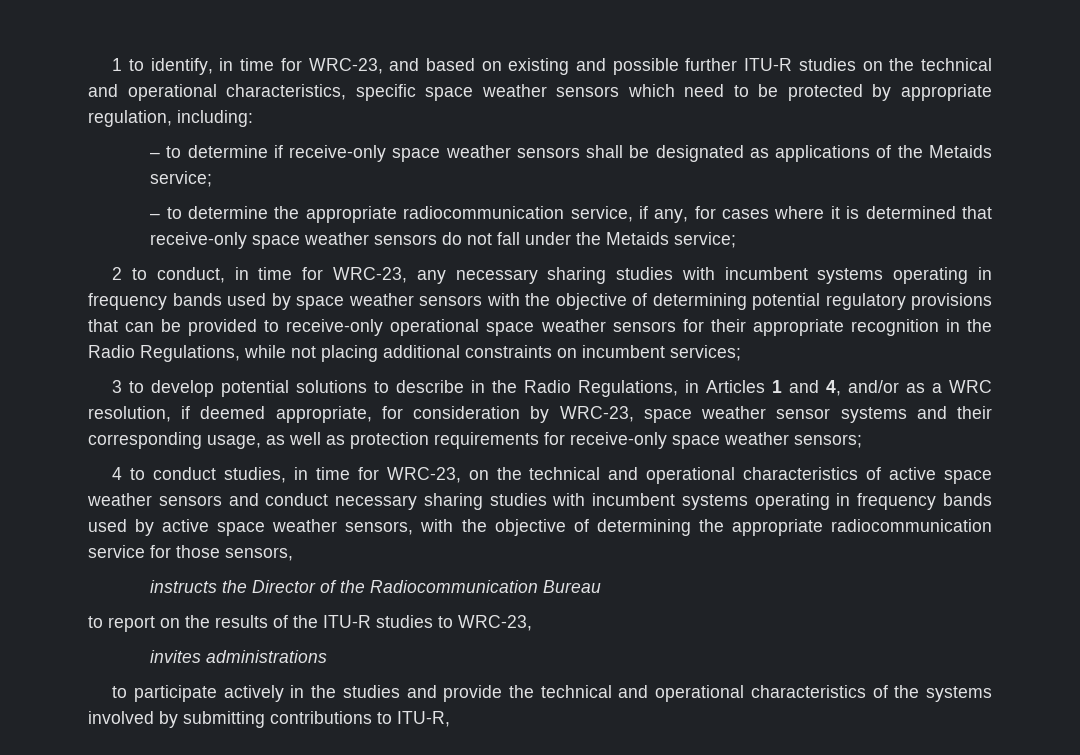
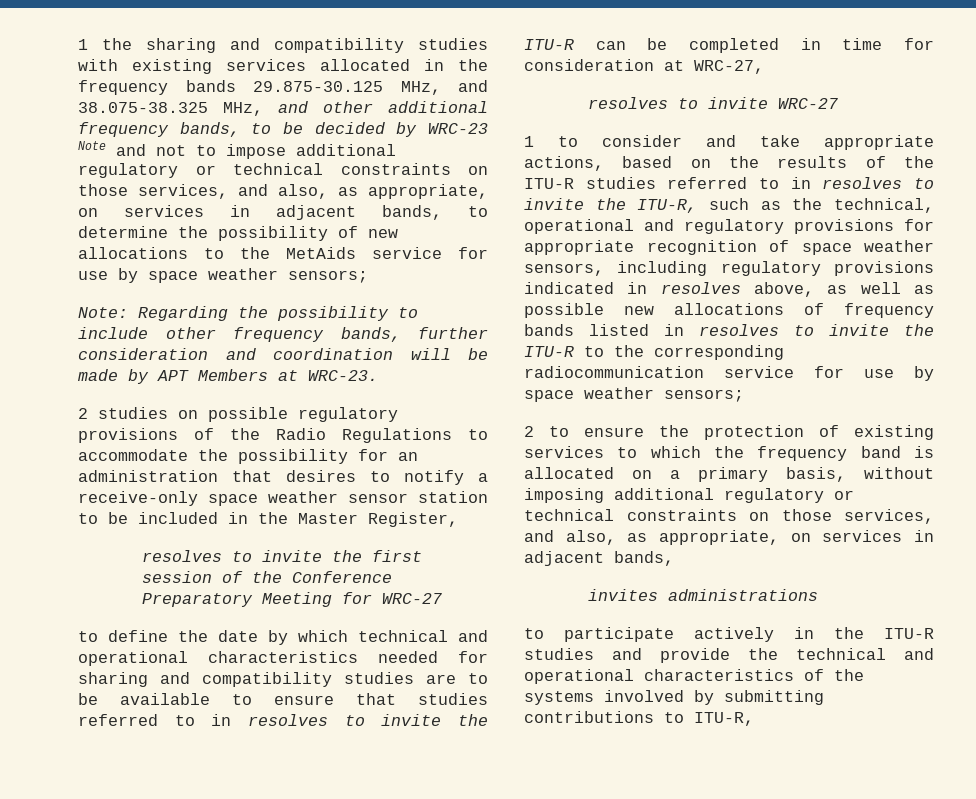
[112,58,992,75] [88,84,993,101] [88,110,253,127] [150,145,993,162] [150,171,213,187] [150,206,993,223] [150,232,737,249] [112,267,993,284] [88,293,992,310] [88,319,993,336] [88,345,741,362] [112,380,993,397] [88,406,993,423] [88,432,862,449] [112,467,992,484] [87,493,992,510] [88,519,993,536] [88,545,293,561] [150,580,602,593] [88,616,155,632] 1 to identify, in time for WRC-23, and based on existing and possible further ITU-R studies on the technical and operational characteristics, specific space weather sensors which need to be protected by appropriate regulation, including: // – to determine if receive-only space weather sensors shall be designated as applications of the Metaids service; // – to determine the appropriate radiocommunication service, if any, for cases where it is determined that receive-only space weather sensors do not fall under the Metaids service; // 2 to conduct, in time for WRC-23, any necessary sharing studies with incumbent systems operating in frequency bands used by space weather sensors with the objective of determining potential regulatory provisions that can be provided to receive-only operational space weather sensors for their appropriate recognition in the Radio Regulations, while not placing additional constraints on incumbent services; // 3 to develop potential solutions to describe in the Radio Regulations, in Articles 1 and 4, and/or as a WRC resolution, if deemed appropriate, for consideration by WRC-23, space weather sensor systems and their corresponding usage, as well as protection requirements for receive-only space weather sensors; // 4 to conduct studies, in time for WRC-23, on the technical and operational characteristics of active space weather sensors and conduct necessary sharing studies with incumbent systems operating in frequency bands used by active space weather sensors, with the objective of determining the appropriate radiocommunication service for those sensors, // instructs the Director of the Radiocommunication Bureau // to report -> [78,38,488,53] [78,59,488,74] [78,80,488,95] [78,101,488,116] [78,122,488,137] [78,141,396,159] [78,163,488,178] [78,184,488,199] [78,205,488,220] [78,226,398,241] [78,247,488,259] [78,268,368,283] [78,306,418,321] [78,327,488,342] [78,348,488,360] [78,369,378,384] [78,407,398,422] [78,428,488,443] [78,449,418,464] [78,470,488,485] [78,491,488,506] [78,512,458,527] [141,550,422,562] [141,571,392,583] [141,592,442,607] [78,630,488,645] [78,651,488,666] [78,672,488,687] [78,693,488,705] [78,714,489,726] [524,38,934,53] [524,59,764,74] [587,97,838,109] [524,135,934,150] [524,156,673,171] 1 the sharing and compatibility studies with existing services allocated in the frequency bands 29.875-30.125 MHz, and 38.075-38.325 MHz, and other additional frequency bands, to be decided by WRC-23 Note and not to impose additional regulatory or technical constraints on those services, and also, as appropriate, on services in adjacent bands, to determine the possibility of new allocations to the MetAids service for use by space weather sensors; // Note: Regarding the possibility to include other frequency bands, further consideration and coordination will be made by APT Members at WRC-23. // 2 studies on possible regulatory provisions of the Radio Regulations to accommodate the possibility for an administration that desires to notify a receive-only space weather sensor station to be included in the Master Register, // resolves to invite the first session of the Conference Preparatory Meeting for WRC-27 // to define the date by which technical and operational characteristics needed for sharing and compatibility studies are to be available to ensure that studies referred to in resolves to invite the ITU-R can be completed in time for consideration at WRC-27, // resolves to invite WRC-27 // 1 to consider and take appropriate actions, based
[438,615,532,631] to WRC-23, -> [667,177,934,189] [524,198,934,213] [524,219,934,234] [524,240,934,255] [524,261,934,276] [524,282,934,297] [524,303,934,318] [524,324,934,336] [524,345,784,360] [524,366,934,381] [524,387,744,402] [524,425,934,440] [524,446,934,461] [524,467,934,482] [524,488,854,503] [524,509,934,524] [524,530,934,545] [524,551,674,566] referred to in resolves to invite the ITU-R, such as the technical, operational and regulatory provisions for appropriate recognition of space weather sensors, including regulatory provisions indicated in resolves above, as well as possible new allocations of frequency bands listed in resolves to invite the ITU-R to the corresponding radiocommunication service for use by space weather sensors; // 2 to ensure the protection of existing services to which the frequency band is allocated on a primary basis, without imposing additional regulatory or technical constraints on those services, and also, as appropriate, on services in adjacent bands,
(337, 691) none -> [884,628,934,639] ITU-R

